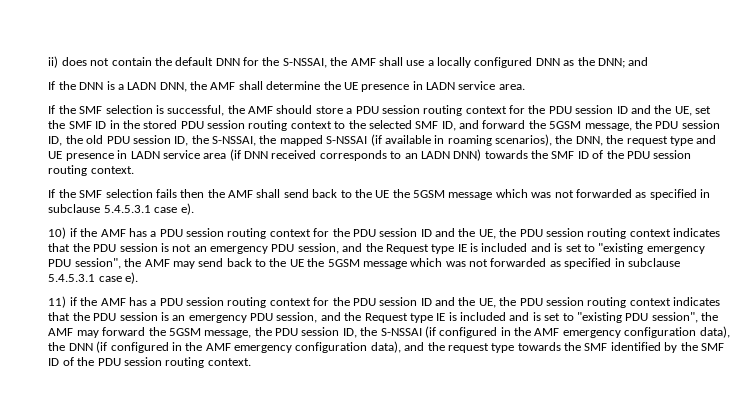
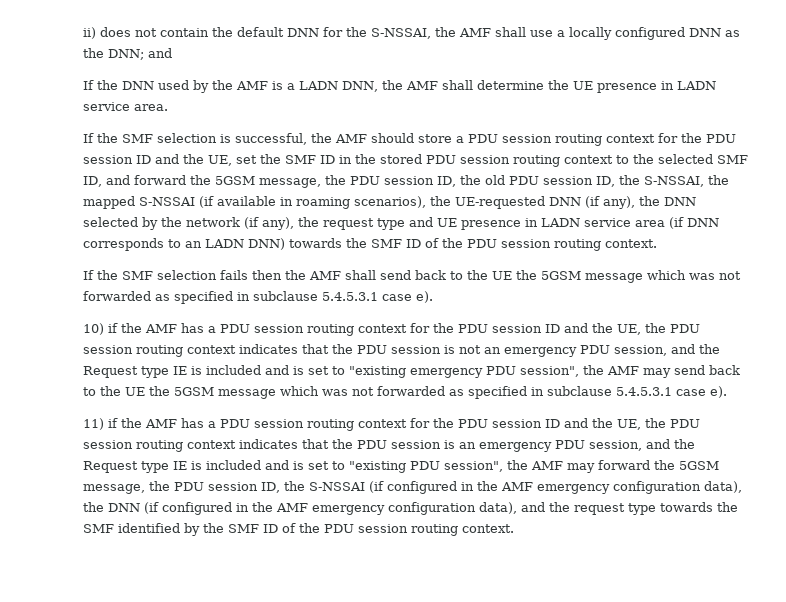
(104, 86) none -> [157,80,268,93] used by the AMF
[575,136,603,146] DNN, -> [454,196,696,209] [82,217,294,230] UE-requested DNN (if any), the DNN selected by the network (if any),
[271,150,317,159] received -> (719, 222) none

